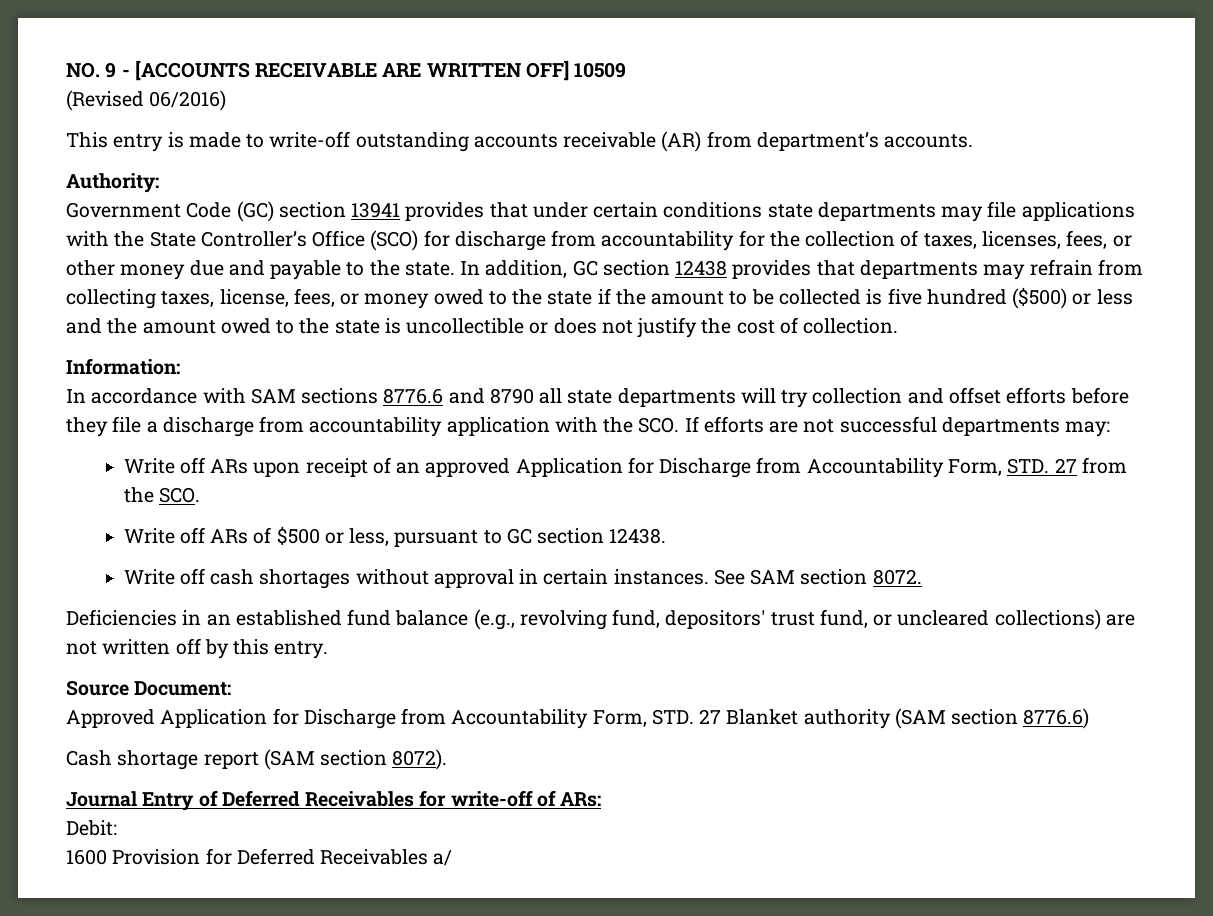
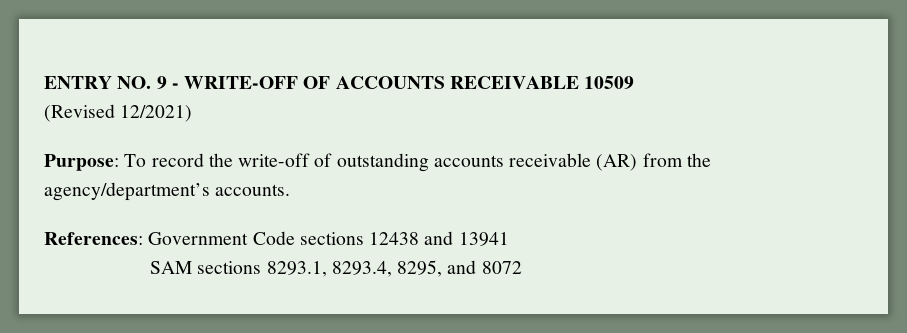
(66, 70) none -> [44,76,112,89] ENTRY
[134,60,627,81] [66,90,227,111] [66,131,351,152] [ACCOUNTS RECEIVABLE ARE WRITTEN OFF] 10509 // (Revised 06/2016) // This entry is made to write-off -> [184,76,635,89] [44,104,193,122] [44,153,333,171] WRITE-OFF OF ACCOUNTS RECEIVABLE 10509 // (Revised 12/2021) // Purpose: To record the write-off of
[756,132,879,151] department’s -> [686,153,711,167] [44,182,210,201] the agency/department’s
[66,173,159,193] Authority: // -> [44,232,143,245] References:
[236,201,1135,222] [66,230,1132,251] [66,259,1143,280] [66,287,1133,309] [66,317,899,338] [66,358,180,375] [66,387,1129,408] [66,416,1111,437] [123,457,1127,478] [123,487,200,503] [123,526,667,547] [123,568,922,589] [66,609,1135,630] [66,638,329,659] [66,680,232,696] [66,708,1090,729] [66,749,448,770] [66,790,602,811] [66,820,117,836] [66,848,453,866] (GC) section 13941 provides that under certain conditions state departments may file applications with the State Controller’s Office (SCO) for discharge from accountability for the collection of taxes, licenses, fees, or other money due and payable to the state. In addition, GC section 12438 provides that departments may refrain from collecting taxes, license, fees, or money owed to the state if the amount to be collected is five hundred ($500) or less and the amount owed to the state is uncollectible or does not justify the cost of collection. // Information: // In accordance with SAM sections 8776.6 and 8790 all state departments will try collection and offset efforts before they file a discharge from accountability application with the SCO. If efforts are not successful departments may: // Write off ARs upon receipt of an approved Application for Discharge from Accountability Form, STD. 27 from the SCO. // Write off ARs of $500 or less, pursuant to GC section 12438. // Write off cash shortages without approval in certain instances. See SAM section 8072. // Deficiencies in an established fund balance (e.g., revolving fund, depositors' trust fund, or uncleared collections) are not written off by this entry. // Source Document: // Approved Application for Discharge from Accountability Form, STD. 27 Blanket authority (SAM section 8776.6) // Cash shortage report (SAM section 8072). // Journal Entry of Deferred Receivables for write-off of ARs: // Debit: // 1600 Provision for Deferred Receivables a/ -> [299,231,509,246] [150,260,522,277] sections 12438 and 13941 // SAM sections 8293.1, 8293.4, 8295, and 8072

